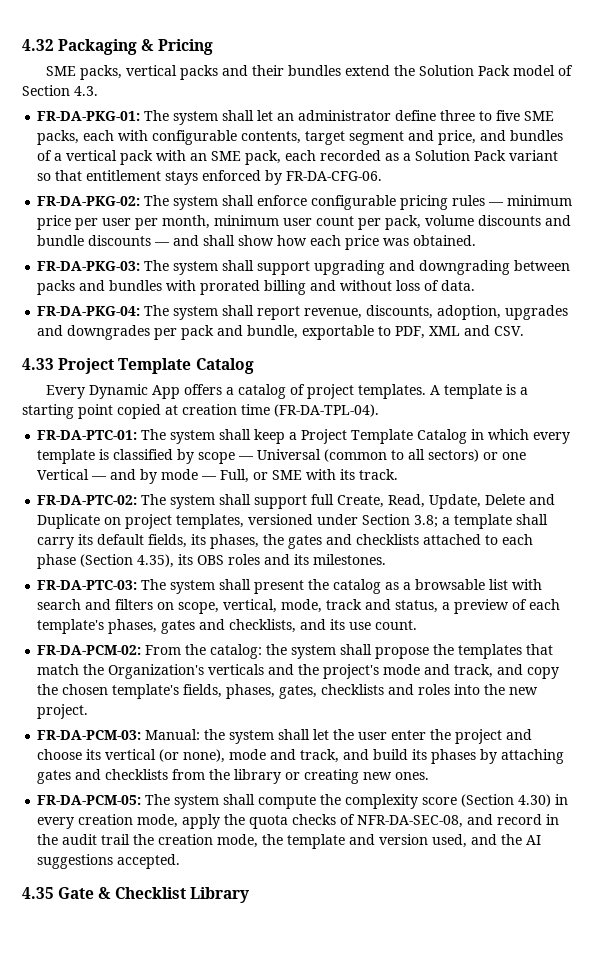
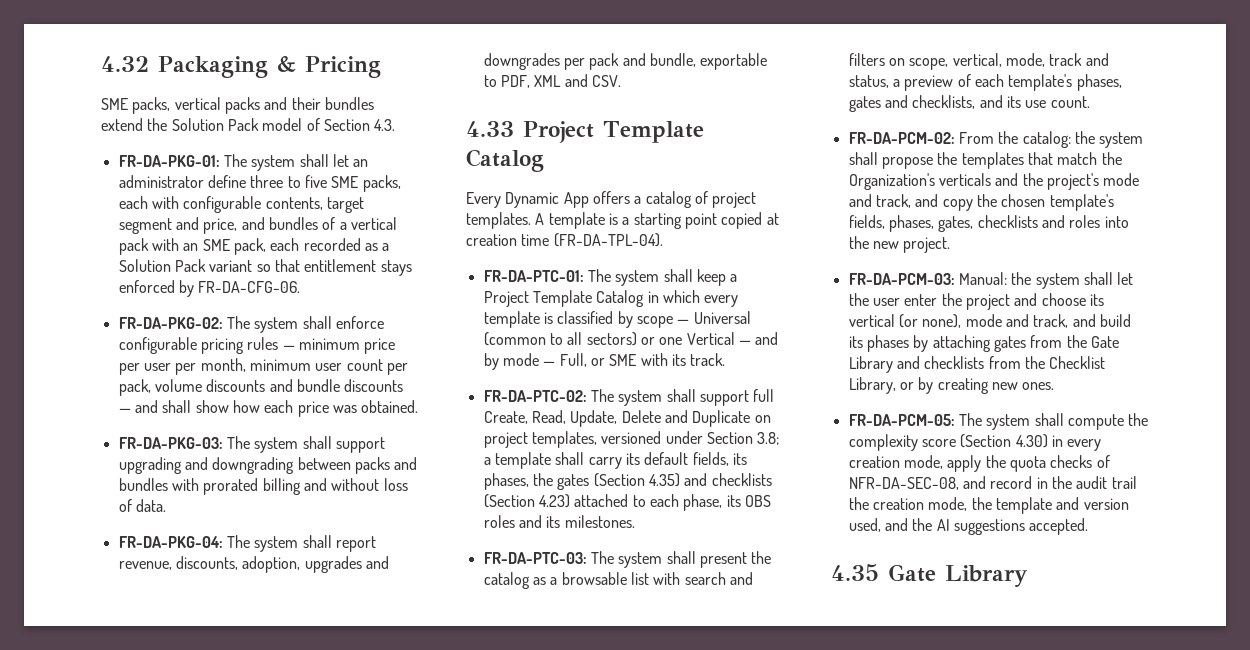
[326,534,534,545] [37,554,175,569] and checklists attached to each phase (Section 4.35), -> [593,473,772,487] [483,494,723,511] (Section 4.35) and checklists (Section 4.23) attached to each phase,
[75,769,301,784] and checklists from the library or -> [1030,335,1119,348] [848,356,1106,373] [848,377,934,394] from the Gate Library and checklists from the Checklist Library, or by
[98,887,186,899] & Checklist -> (936, 573) none

